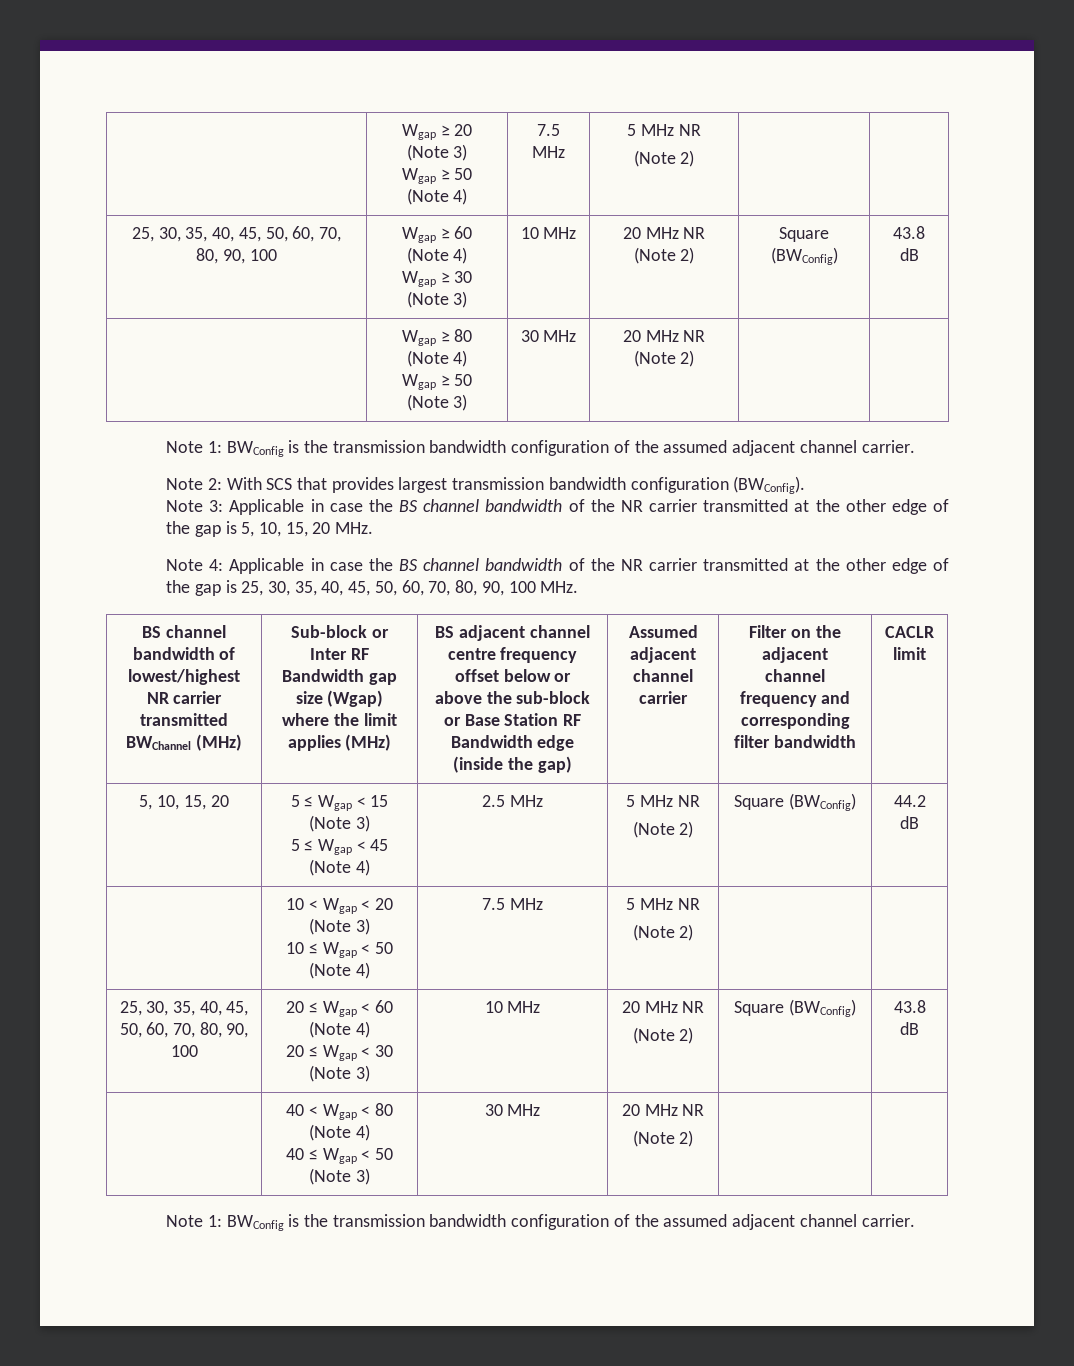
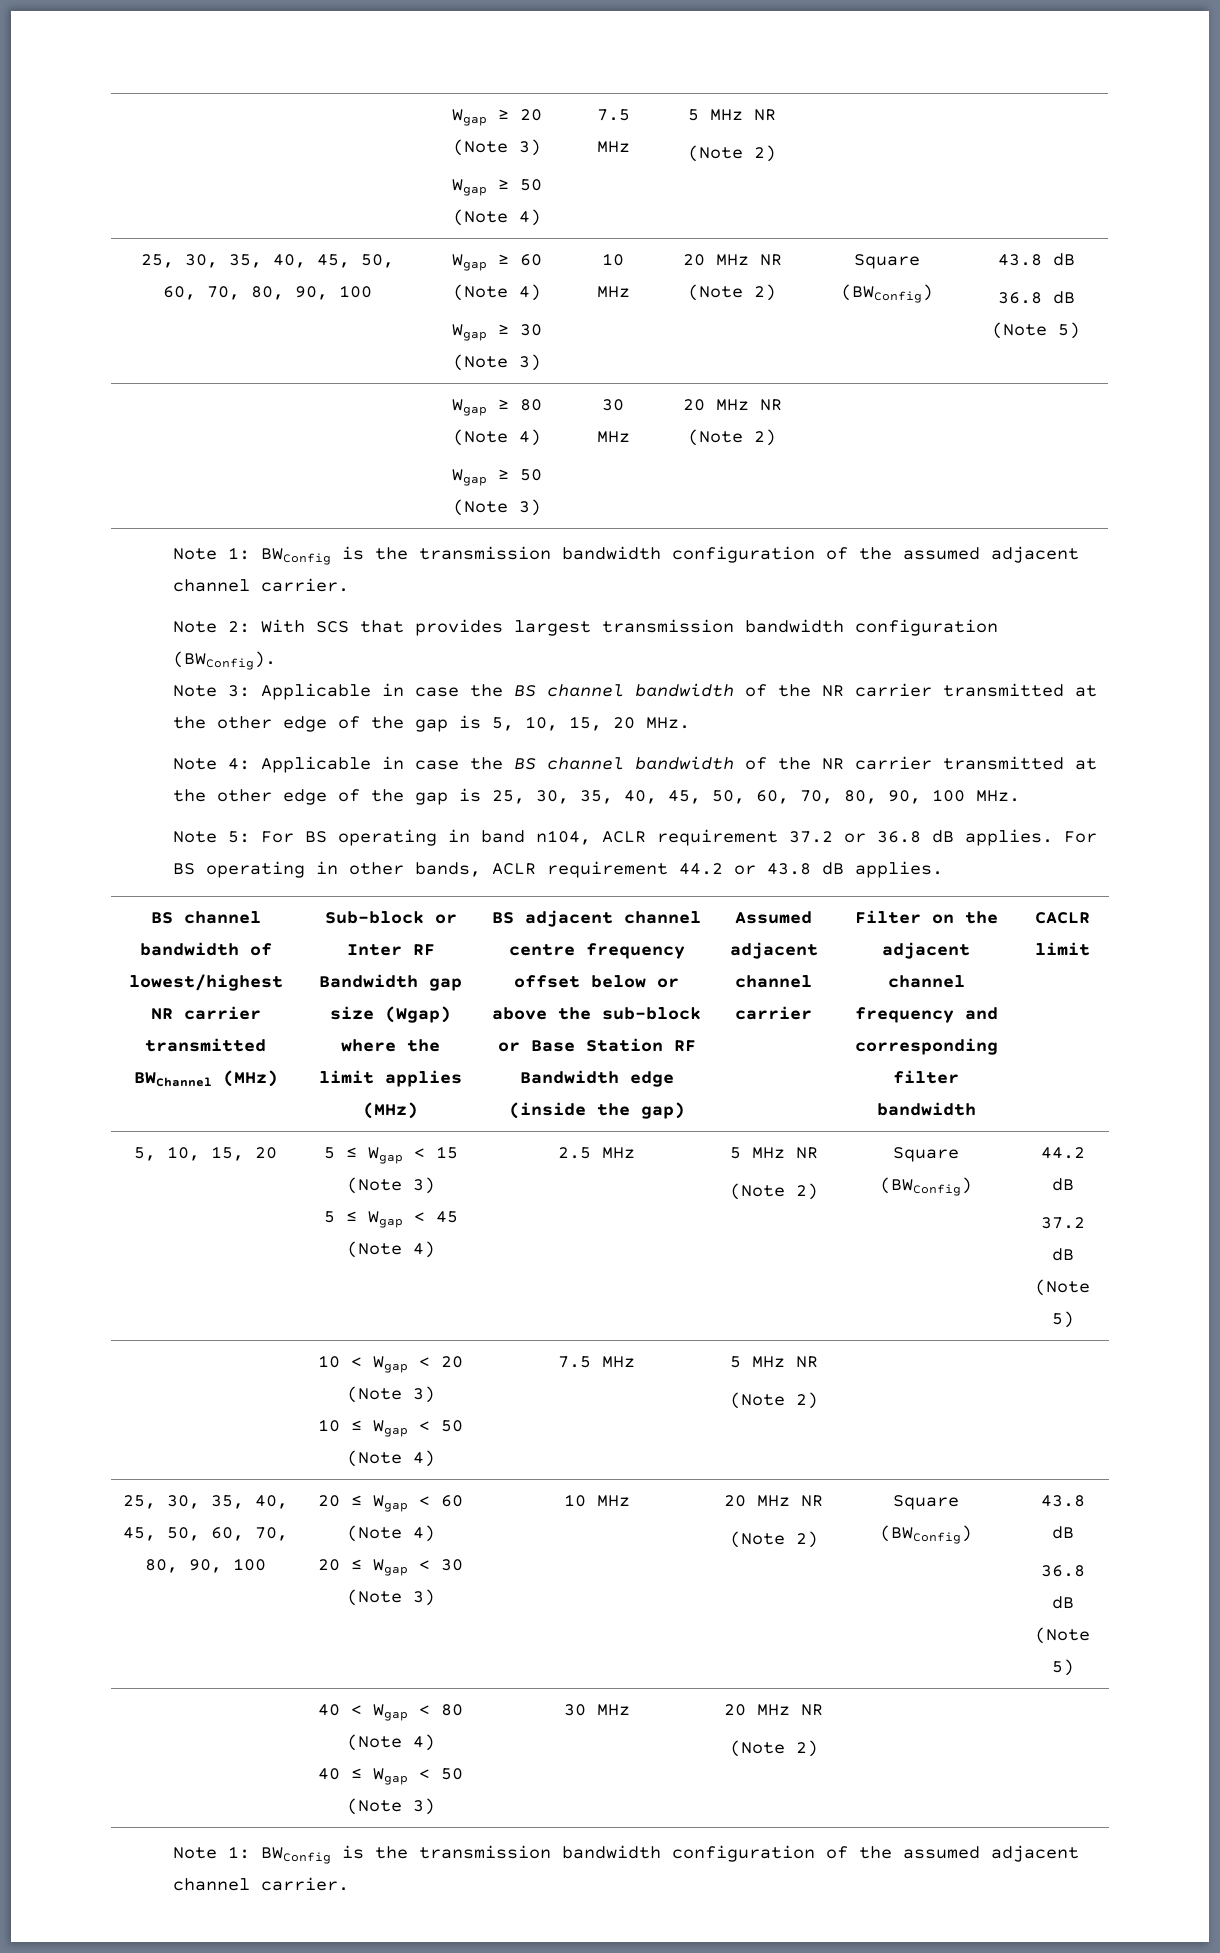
(919, 254) none -> [997,291,1075,304] [992,322,1080,339] // 36.8 dB (Note 5)
(579, 587) none -> [173,829,1098,846] [173,861,944,878] // Note 5: For BS operating in band n104, ACLR requirement 37.2 or 36.8 dB applies. For BS operating in other bands, ACLR requirement 44.2 or 43.8 dB applies.
(919, 822) none -> [1040,1217,1085,1229] [1051,1248,1074,1261] [1035,1279,1090,1296] [1051,1311,1074,1328] // 37.2 dB (Note 5)
(919, 1028) none -> [1040,1565,1085,1577] [1051,1596,1074,1609] [1035,1627,1090,1644] [1051,1659,1074,1676] // 36.8 dB (Note 5)

